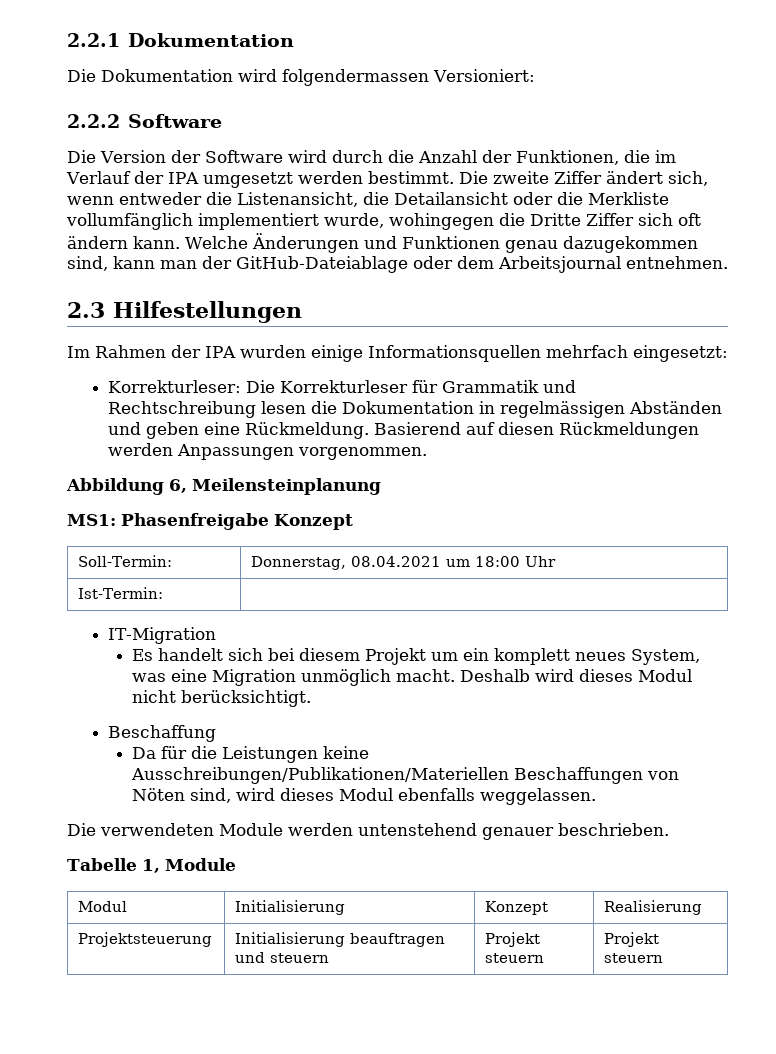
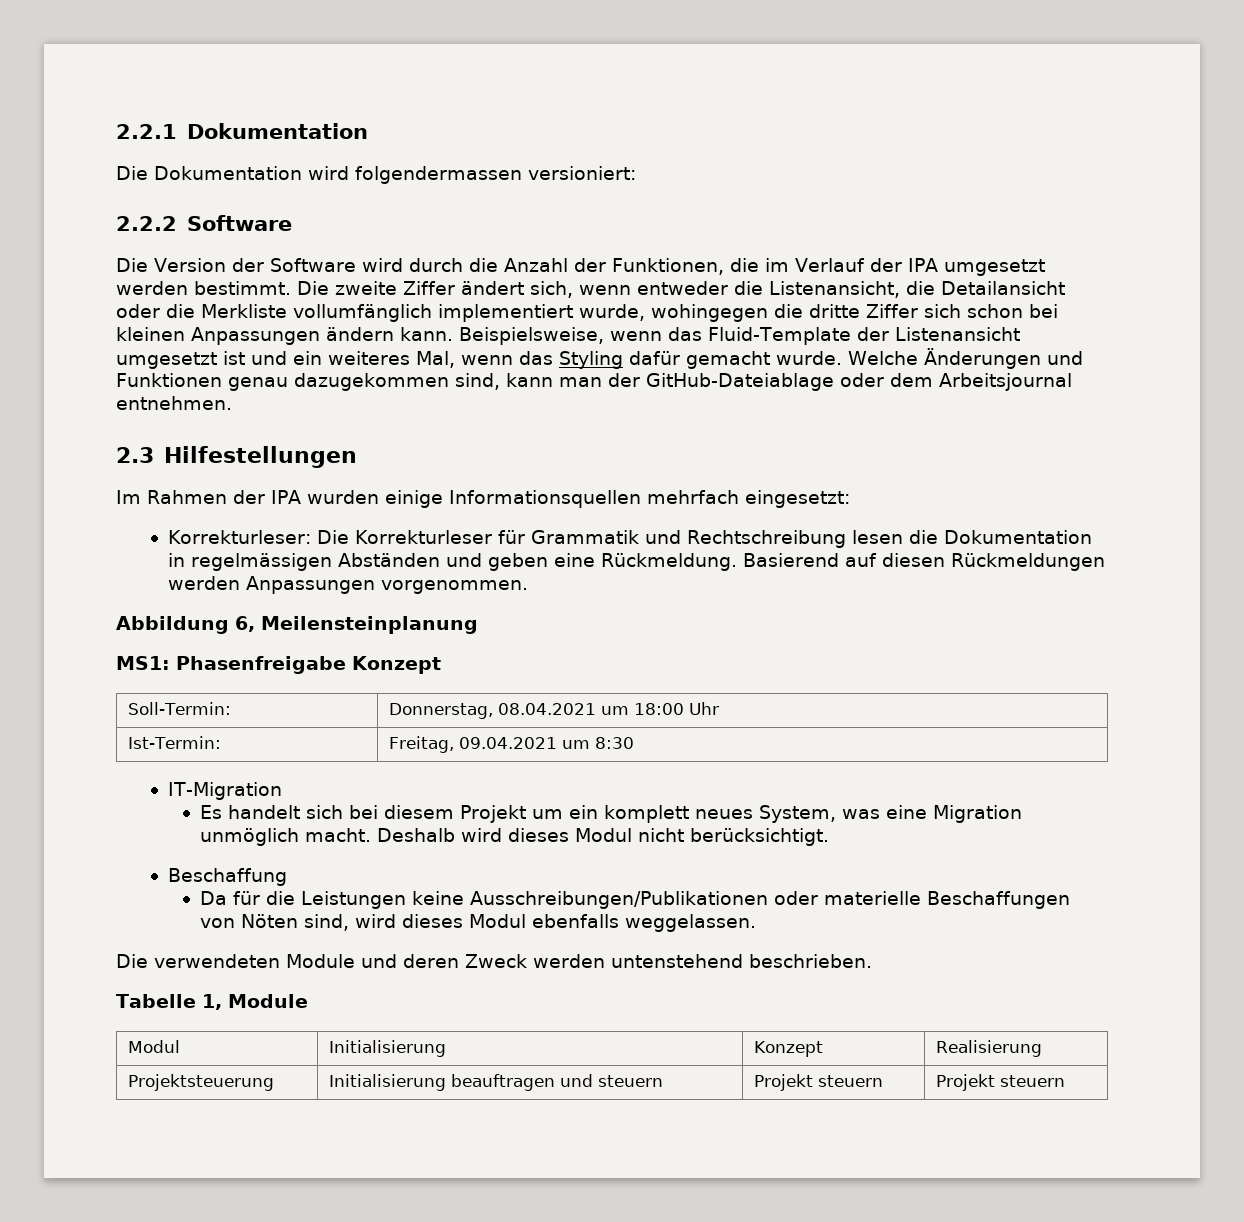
[433,69,535,82] Versioniert: -> [528,166,636,180] versioniert:
[530,213,581,226] Dritte -> [809,304,860,318] dritte
[678,213,701,226] [67,236,180,249] oft ändern kann. -> [967,304,1058,318] [116,327,1020,345] [116,351,842,369] schon bei kleinen Anpassungen ändern kann. Beispielsweise, wenn das Fluid-Template der Listenansicht umgesetzt ist und ein weiteres Mal, wenn das Styling dafür gemacht wurde.
(164, 593) none -> [389,736,635,753] Freitag, 09.04.2021 um 8:30
[130,767,509,784] Ausschreibungen/Publikationen/Materiellen -> [470,891,922,909] Ausschreibungen/Publikationen oder materielle
(283, 829) none -> [361,954,527,968] und deren Zweck
[482,827,554,840] genauer -> (743, 961) none

